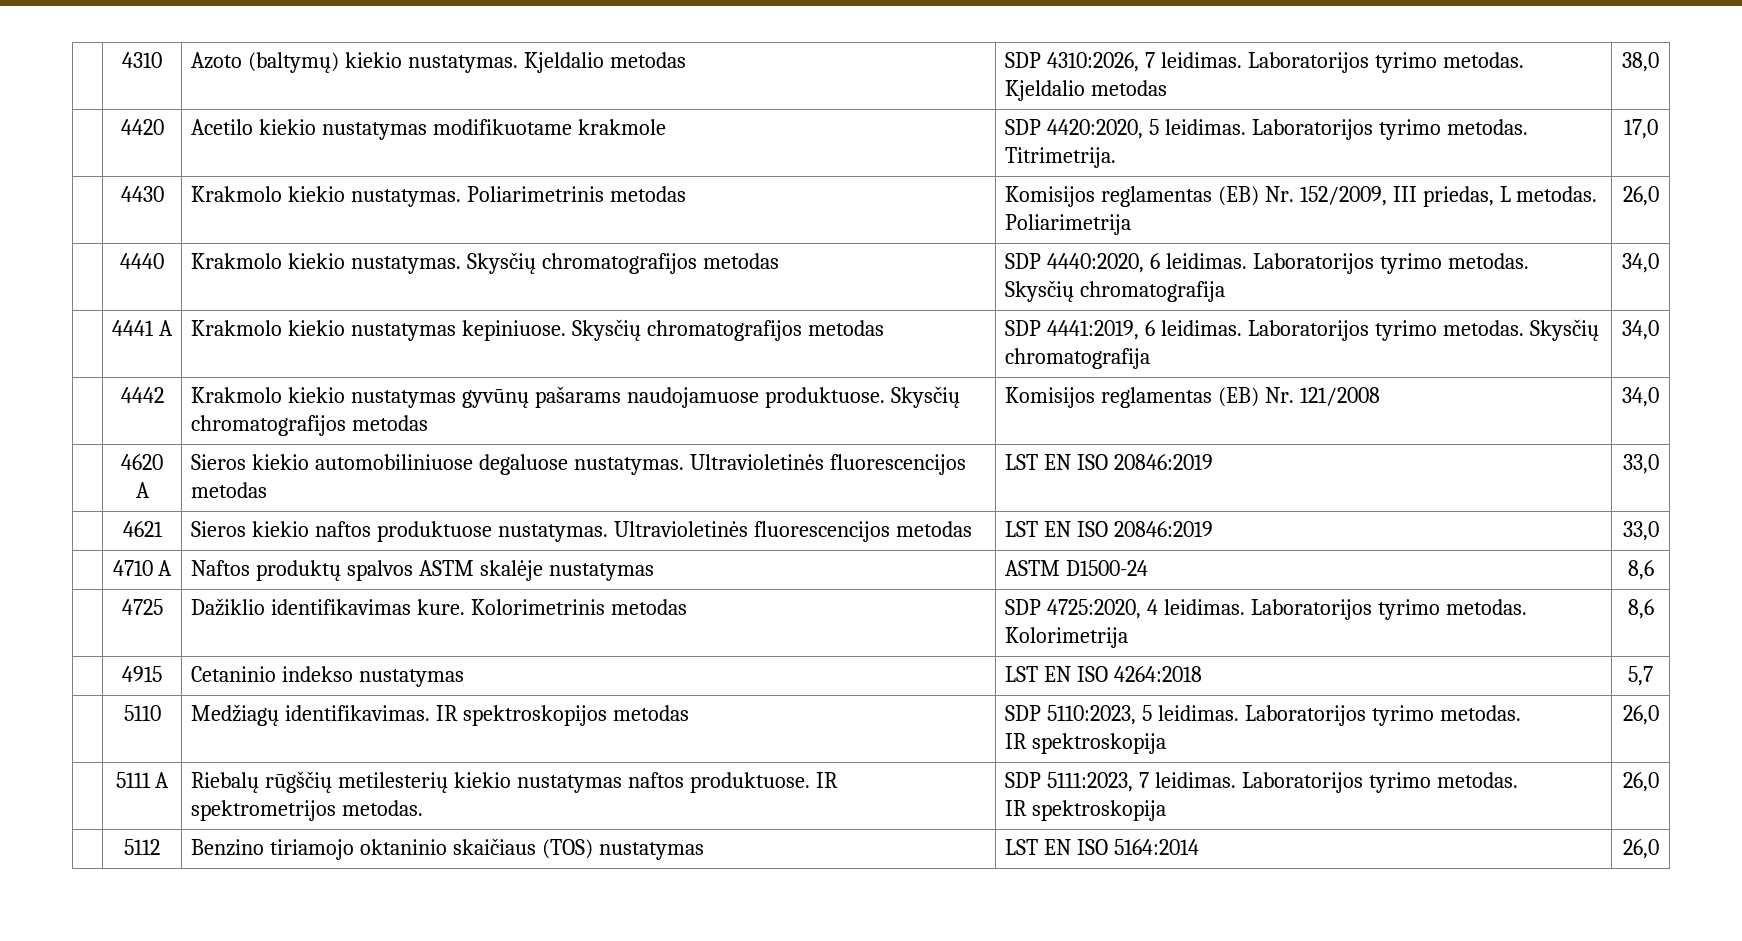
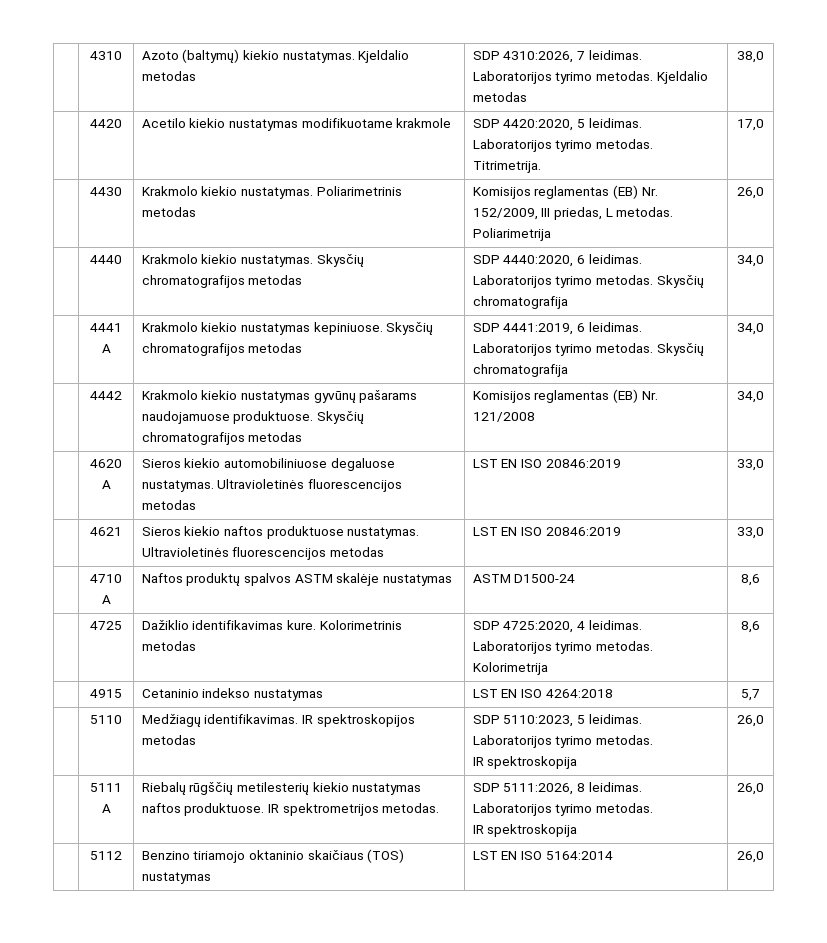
[1046,772,1149,792] 5111:2023, 7 -> [503,783,586,795] 5111:2026, 8

